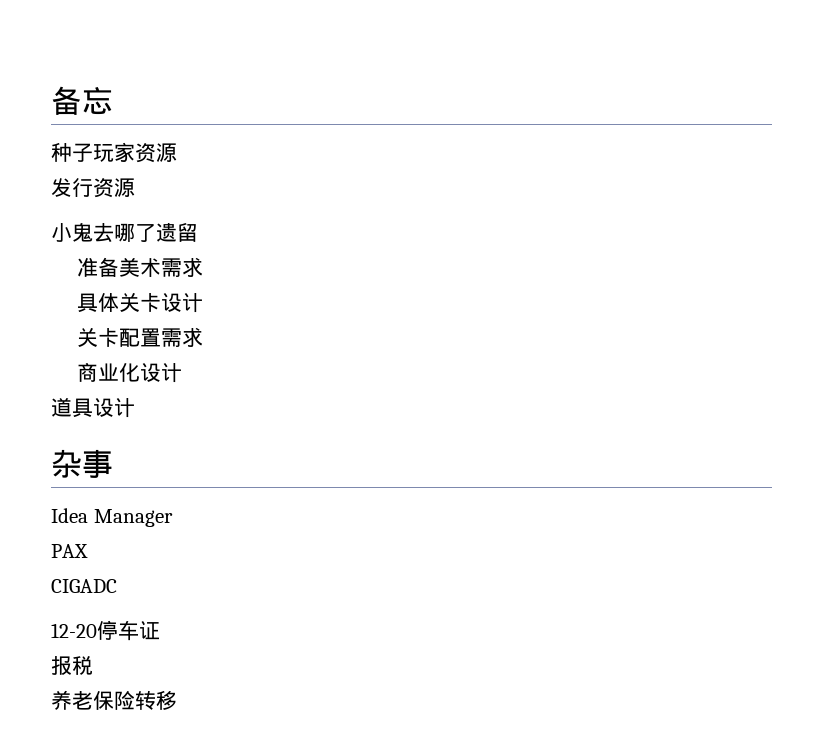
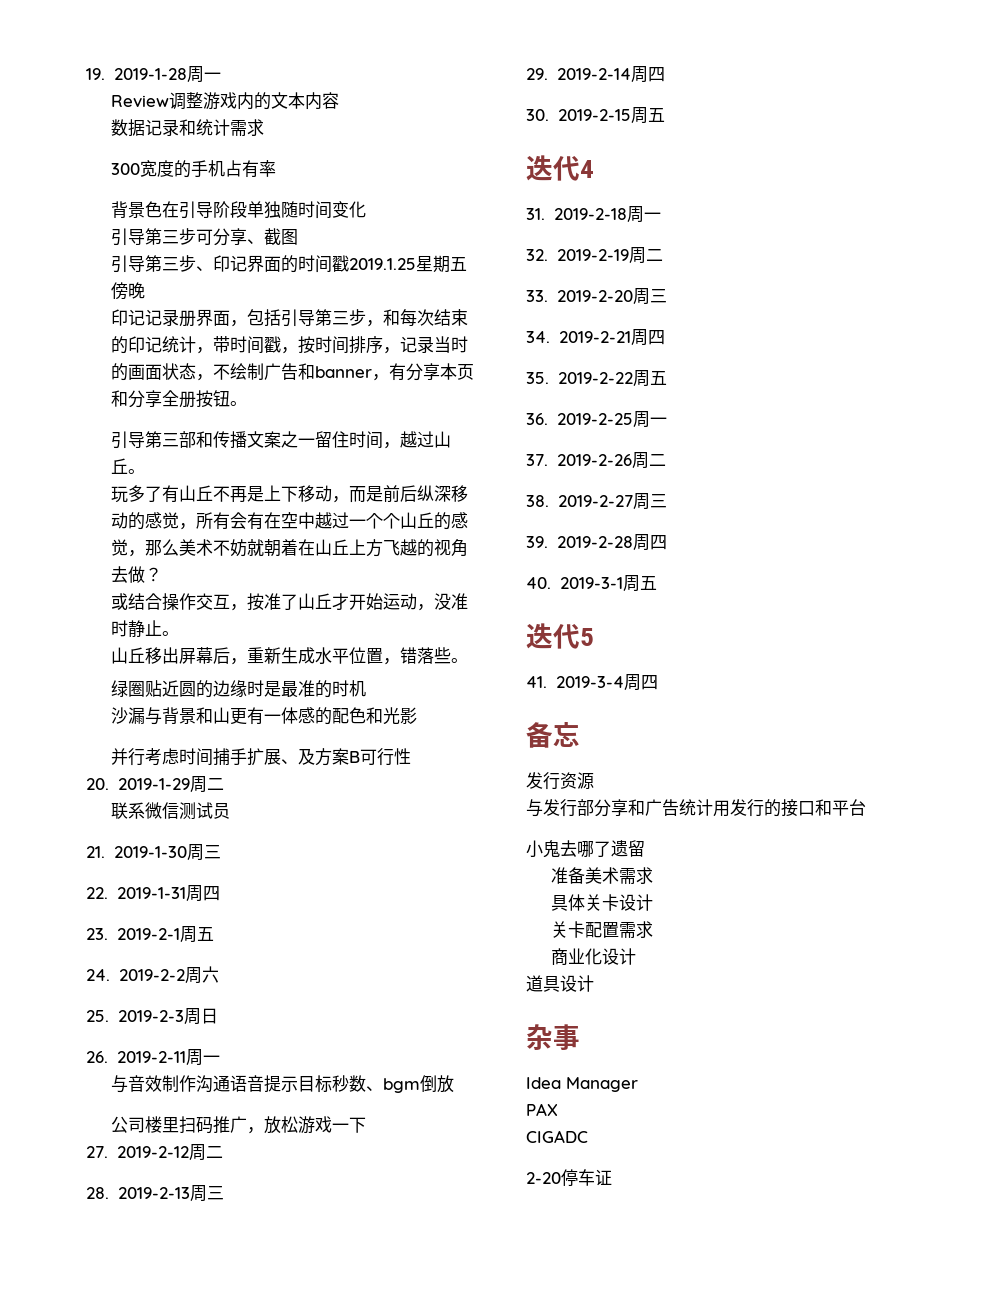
[51,86,113,115] [51,142,177,163] [51,178,135,198] 备忘 // 种子玩家资源 // 发行资源 -> [86,66,221,83] [111,92,340,110] [111,119,265,137] [111,160,277,178] [111,201,367,219] [111,228,299,246] [111,255,468,273] [111,282,146,300] [111,309,469,327] [111,336,469,354] [111,363,475,381] [111,390,248,408] [111,431,452,449] [111,458,146,474] [111,485,469,503] [111,512,469,530] [111,539,469,557] [111,566,163,583] [111,593,469,611] [111,620,180,637] [111,647,469,665] [111,680,367,698] [111,707,418,725] [111,748,412,766] [86,776,224,793] [111,802,231,820] [86,844,221,861] [86,885,220,902] [86,926,214,943] [86,966,219,984] [86,1008,218,1025] [86,1049,220,1066] [111,1075,455,1093] [111,1116,367,1134] [86,1144,223,1161] [86,1185,224,1202] [526,66,665,83] [526,107,665,124] [526,155,593,181] [526,206,661,223] [526,247,663,264] [526,288,667,305] [526,329,665,346] [526,370,667,387] [526,411,667,428] [526,452,666,469] [526,493,667,510] [526,534,667,551] [526,575,657,592] [526,623,593,649] [526,674,658,691] [526,722,580,748] [526,772,594,790] [526,799,866,817] 19. 2019-1-28周一 // Review调整游戏内的文本内容 // 数据记录和统计需求 // 300宽度的手机占有率 // 背景色在引导阶段单独随时间变化 // 引导第三步可分享、截图 // 引导第三步、印记界面的时间戳2019.1.25星期五傍晚 // 印记记录册界面，包括引导第三步，和每次结束的印记统计，带时间戳，按时间排序，记录当时的画面状态，不绘制广告和banner，有分享本页和分享全册按钮。 // 引导第三部和传播文案之一留住时间，越过山丘。 // 玩多了有山丘不再是上下移动，而是前后纵深移动的感觉，所有会有在空中越过一个个山丘的感觉，那么美术不妨就朝着在山丘上方飞越的视角去做？ // 或结合操作交互，按准了山丘才开始运动，没准时静止。 // 山丘移出屏幕后，重新生成水平位置，错落些。 // 绿圈贴近圆的边缘时是最准的时机 // 沙漏与背景和山更有一体感的配色和光影 // 并行考虑时间捕手扩展、及方案B可行性 // 20. 2019-1-29周二 // 联系微信测试员 // 21. 2019-1-30周三 // 22. 2019-1-31周四 // 23. 2019-2-1周五 // 24. 2019-2-2周六 // 25. 2019-2-3周日 // 26. 2019-2-11周一 // 与音效制作沟通语音提示目标秒数、bgm倒放 // 公司楼里扫码推广，放松游戏一下 // 27. 2019-2-12周二 // 28. 2019-2-13周三 // 29. 2019-2-14周四 // 30. 2019-2-15周五 // 迭代4 // 31. 2019-2-18周一 // 32. 2019-2-19周二 // 33. 2019-2-20周三 // 34. 2019-2-21周四 // 35. 2019-2-22周五 // 36. 2019-2-25周一 // 37. 2019-2-26周二 // 38. 2019-2-27周三 // 39. 2019-2-28周四 // 40. 2019-3-1周五 // 迭代5 // 41. 2019-3-4周四 // 备忘 // 发行资源 // 与发行部分享和广告统计用发行的接口和平台
[51,623,97,638] 12-20 -> [526,1172,561,1184] 2-20
[51,656,93,676] [51,690,177,710] // 报税 // 养老保险转移 -> (612, 1177) none

